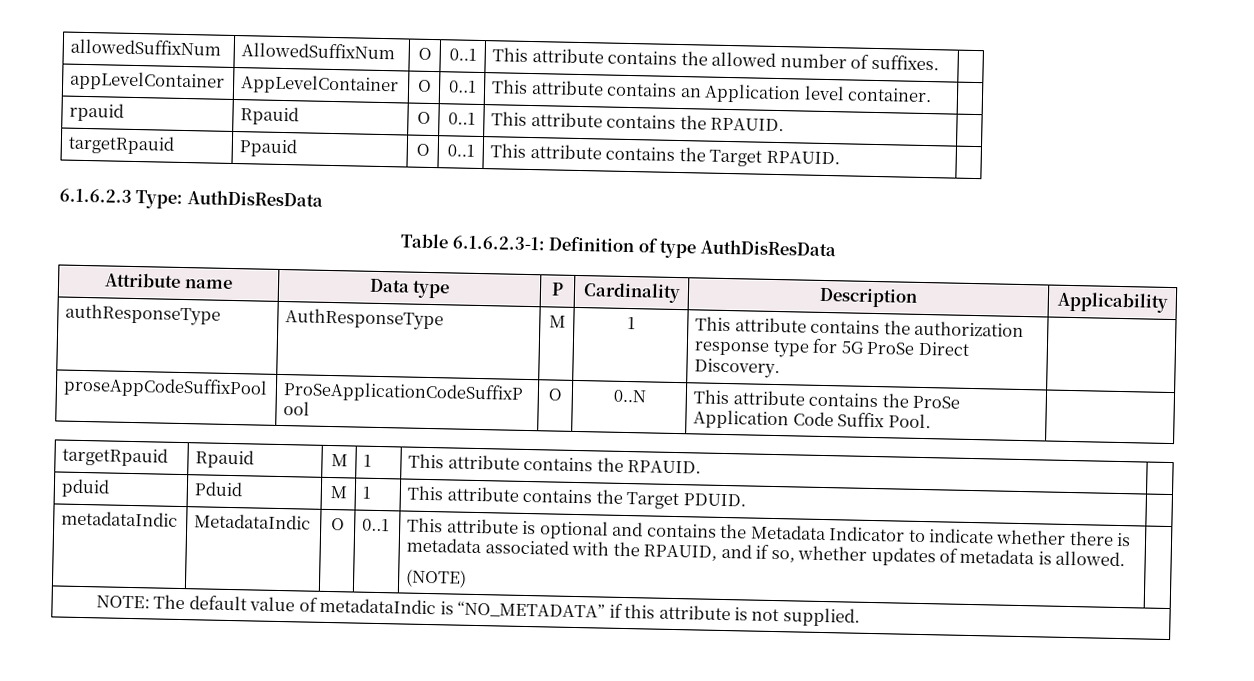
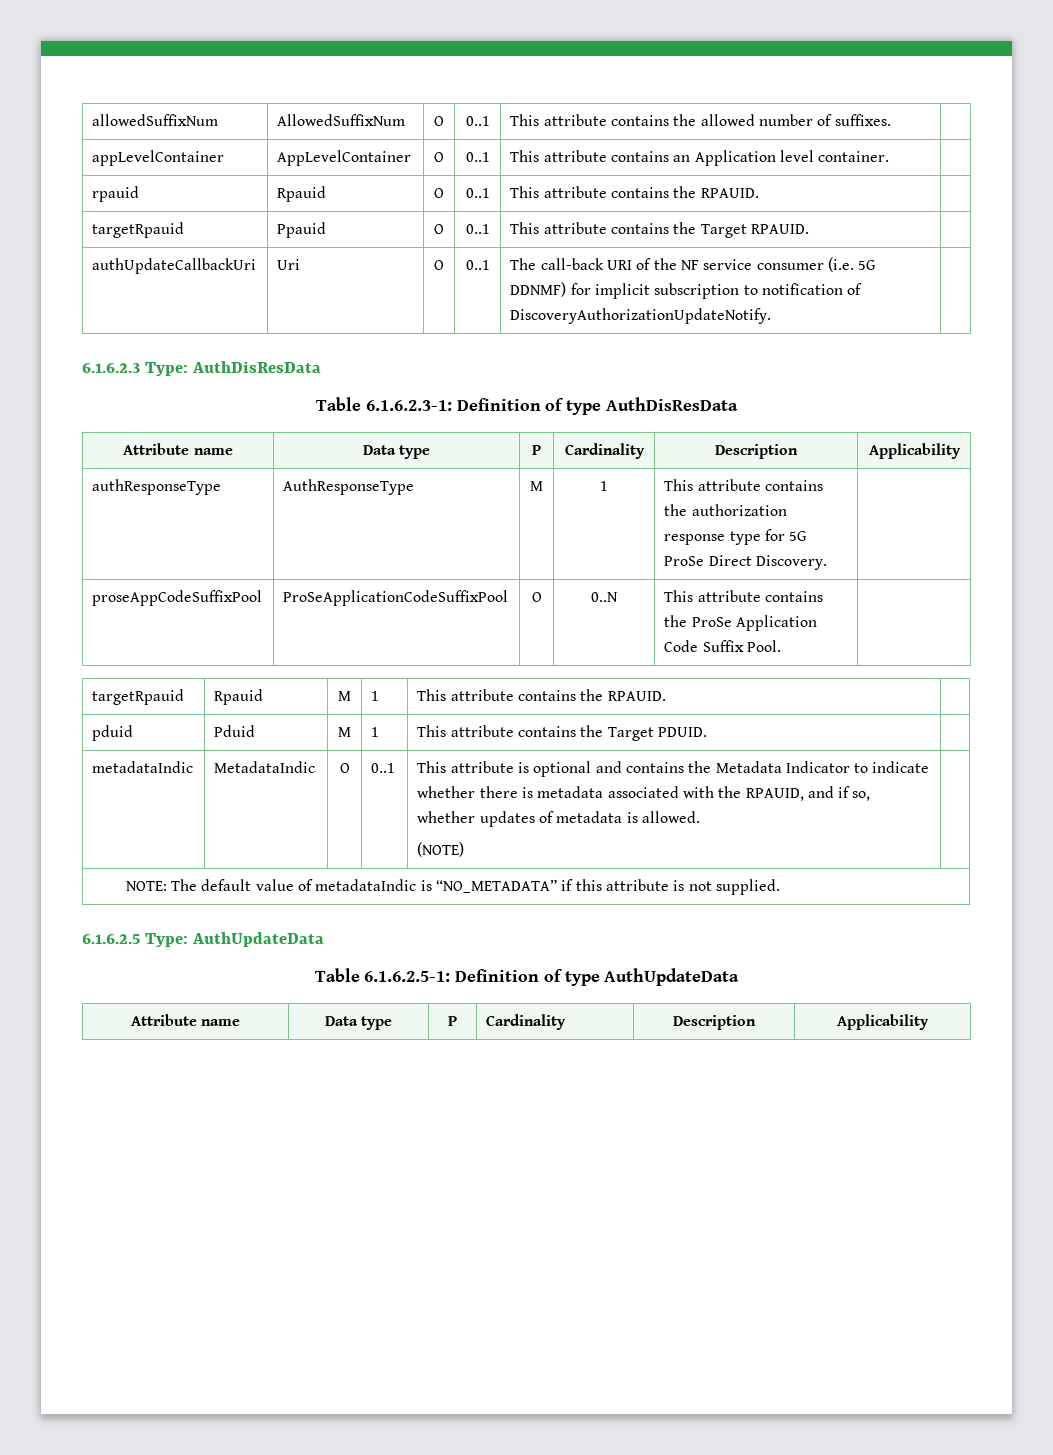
(840, 157) none -> [92,258,257,274] [277,259,301,270] [434,260,444,270] [465,260,490,270] [510,257,877,272] [510,282,863,299] [510,308,772,324] // authUpdateCallbackUri | Uri | O | 0..1 | The call-back URI of the NF service consumer (i.e. 5G DDNMF) for implicit subscription to notification of DiscoveryAuthorizationUpdateNotify. |
(860, 617) none -> [82,932,325,947] [314,968,740,986] [130,1014,241,1026] [324,1016,393,1030] [448,1016,457,1026] [486,1014,567,1030] [673,1015,756,1030] [837,1014,929,1030] // 6.1.6.2.5 Type: AuthUpdateData // Table 6.1.6.2.5-1: Definition of type AuthUpdateData // Attribute name | Data type | P | Cardinality | Description | Applicability

